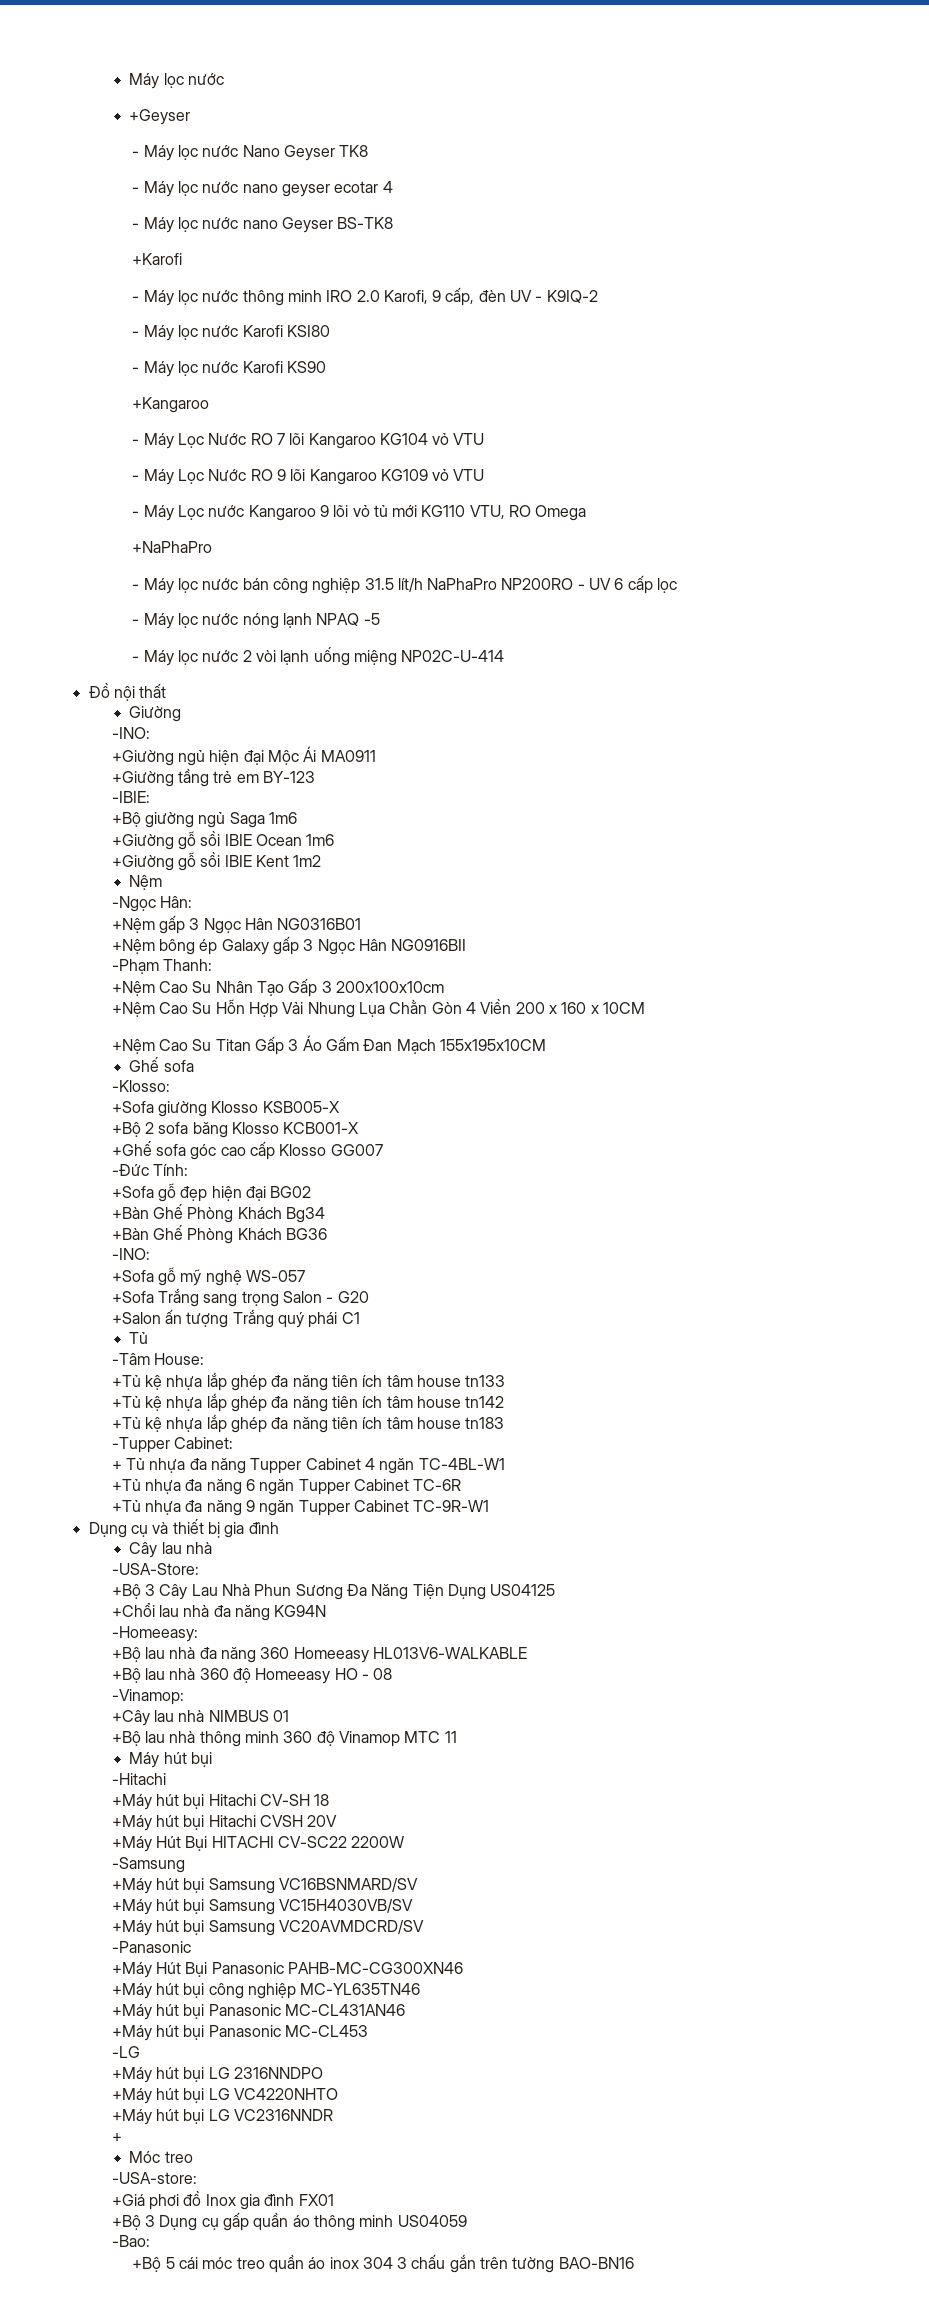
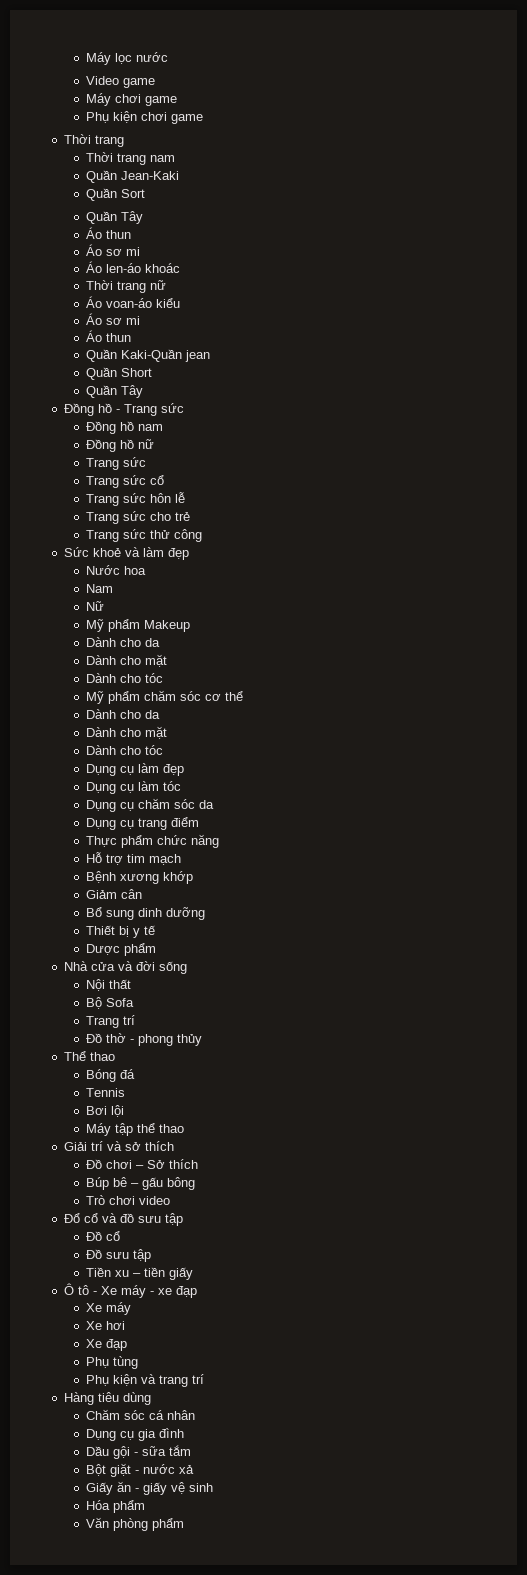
[129,109,191,125] [132,145,369,161] [132,181,393,197] [132,217,394,233] [132,253,183,265] [132,287,598,306] [132,325,330,341] [132,361,326,377] [132,397,210,413] [132,433,485,449] [132,469,485,485] [132,505,587,521] [132,541,213,553] [132,575,678,594] [132,613,380,629] [132,647,505,666] [88,683,167,701] [129,706,182,722] [111,727,150,739] [111,746,376,766] [111,768,316,787] [111,791,150,803] [111,812,298,828] [111,831,335,850] [111,852,322,871] [129,875,163,890] [111,896,193,912] [111,915,362,934] [111,936,467,955] [111,959,213,974] [111,978,445,997] [111,999,645,1018] [111,1035,547,1055] [129,1057,194,1072] [111,1080,170,1092] [111,1101,340,1117] [111,1122,360,1138] [111,1141,383,1160] [111,1164,189,1176] [111,1183,312,1202] [111,1204,326,1223] [111,1225,328,1244] [111,1248,150,1260] [111,1267,306,1286] [111,1288,369,1307] [111,1309,360,1328] [129,1332,149,1344] [111,1353,205,1365] [111,1372,506,1391] [111,1393,505,1412] [111,1414,505,1433] [111,1437,234,1453] [111,1458,505,1474] [111,1479,462,1495] [111,1500,490,1516] [88,1519,279,1538] [129,1542,213,1558] [111,1563,199,1575] [111,1584,556,1600] [111,1603,327,1621] [111,1626,198,1642] [111,1647,528,1663] [111,1668,393,1684] [111,1689,184,1705] [111,1710,290,1726] [111,1731,457,1747] [129,1752,213,1768] [111,1773,166,1785] [111,1794,330,1810] [111,1815,338,1831] [111,1836,406,1852] [111,1857,185,1873] [111,1878,419,1894] [111,1899,414,1915] [111,1920,425,1936] [111,1941,191,1953] [111,1962,464,1978] [111,1983,421,1999] [111,2004,406,2020] [111,2025,369,2041] [111,2046,140,2058] [111,2067,324,2083] [111,2088,339,2104] [111,2109,334,2125] [111,2133,122,2142] [129,2151,193,2163] [111,2172,197,2184] [111,2191,334,2210] [111,2212,467,2231] [111,2235,150,2247] [132,2254,634,2273] +Geyser // - Máy lọc nước Nano Geyser TK8 // - Máy lọc nước nano geyser ecotar 4 // - Máy lọc nước nano Geyser BS-TK8 // +Karofi // - Máy lọc nước thông minh IRO 2.0 Karofi, 9 cấp, đèn UV - K9IQ-2 // - Máy lọc nước Karofi KSI80 // - Máy lọc nước Karofi KS90 // +Kangaroo // - Máy Lọc Nước RO 7 lõi Kangaroo KG104 vỏ VTU // - Máy Lọc Nước RO 9 lõi Kangaroo KG109 vỏ VTU // - Máy Lọc nước Kangaroo 9 lõi vỏ tủ mới KG110 VTU, RO Omega // +NaPhaPro // - Máy lọc nước bán công nghiệp 31.5 lít/h NaPhaPro NP200RO - UV 6 cấp lọc // - Máy lọc nước nóng lạnh NPAQ -5 // - Máy lọc nước 2 vòi lạnh uống miệng NP02C-U-414 // Đồ nội thất // Giường // -INO: // +Giường ngủ hiện đại Mộc Ái MA0911 // +Giường tầng trẻ em BY-123 // -IBIE: // +Bộ giường ngủ Saga 1m6 // +Giường gỗ sồi IBIE Ocean 1m6 // +Giường gỗ sồi IBIE Kent 1m2 // Nệm // -Ngọc Hân: // +Nệm gấp 3 Ngọc Hân NG0316B01 // +Nệm bông ép Galaxy gấp 3 Ngọc Hân NG0916BII // -Phạm Thanh: // +Nệm Cao Su Nhân Tạo Gấp 3 200x100x10cm // +Nệm Cao Su Hỗn Hợp Vải Nhung Lụa Chằn Gòn 4 Viền 200 x 160 x 10CM // +Nệm Cao Su Titan Gấp 3 Áo Gấm Đan Mạch 155x195x10CM // Ghế sofa // -Klosso: // +Sofa giường Klosso KSB005-X // +Bộ 2 sofa băng Klosso KCB001-X // +Ghế sofa góc cao cấp Klosso GG007 // -Đức Tính: // +Sofa gỗ đẹp hiện đại BG02 // +Bàn Ghế Phòng Khách Bg34 // +Bàn Ghế Phòng Khách BG36 // -INO: // +Sofa gỗ mỹ nghệ WS-057 // +Sofa Trắng sang trọng Salon - G20 // +Salon ấn tượng Trắng quý phái C1 // Tủ // -Tâm House: // +Tủ kệ nhựa lắp ghép đa năng tiên ích tâm house tn133 // +Tủ kệ nhựa lắp ghép đa năng tiên ích tâm house tn142 // +Tủ kệ nhựa lắp ghép đa năng tiên ích tâm house tn183 // -Tupper Cabinet: // + Tủ nhựa đa năng Tupper Cabinet 4 ngăn TC-4BL-W1 // +Tủ nhựa đa năng 6 ngăn Tupper Cabinet TC-6R // +Tủ nhựa đa năng 9 ngăn Tupper Cabinet TC-9R-W1 // Dụng cụ và thiết bị gia đình // Cây lau nhà // -USA-Store: // +Bộ 3 Cây Lau Nhà Phun Sương Đa Năng Tiện Dụng US04125 // +Chổi lau nhà đa năng KG94N // -Homeeasy: // +Bộ lau nhà đa năng 360 Homeeasy HL013V6-WALKABLE // +Bộ lau nhà 360 độ Homeeasy HO - 08 // -Vinamop: // +Cây lau nhà NIMBUS 01 // +Bộ lau nhà thông minh 360 độ Vinamop MTC 11 // Máy hút bụi // -Hitachi // +Máy hút bụi Hitachi CV-SH 18 // +Máy hút bụi Hitachi CVSH 20V // +Máy Hút Bụi HITACHI CV-SC22 2200W // -Samsung // +Máy hút bụi Samsung VC16BSNMARD/SV // +Máy hút bụi Samsung VC15H4030VB/SV // +Máy hút bụi Samsung VC20AVMDCRD/SV // -Panasonic // +Máy Hút Bụi Panasonic PAHB-MC-CG300XN46 // +Máy hút bụi công nghiệp MC-YL635TN46 // +Máy hút bụi Panasonic MC-CL431AN46 // +Máy hút bụi Panasonic MC-CL453 // -LG // +Máy hút bụi LG 2316NNDPO // +Máy hút bụi LG VC4220NHTO // +Máy hút bụi LG VC2316NNDR // + // Móc treo // -USA-store: // +Giá phơi đồ Inox gia đình FX01 // +Bộ 3 Dụng cụ gấp quần áo thông minh US04059 // -Bao: // +Bộ 5 cái móc treo quần áo inox 304 3 chấu gắn trên tường BAO-BN16 -> [86,76,156,88] [86,93,178,106] [86,111,204,124] [64,134,125,147] [86,152,176,165] [86,170,180,183] [86,188,146,201] [86,211,144,224] [86,227,132,239] [86,244,141,256] [86,261,181,273] [86,280,167,293] [86,296,181,308] [86,313,141,325] [86,330,132,342] [86,349,211,362] [86,367,153,380] [86,385,144,398] [64,403,185,416] [86,421,164,434] [86,439,155,452] [86,457,147,470] [86,475,165,488] [86,492,186,506] [86,511,191,524] [86,529,203,542] [64,547,190,560] [86,565,147,575] [86,584,114,593] [86,601,105,611] [86,619,191,632] [86,637,161,647] [86,654,168,667] [86,673,164,683] [86,690,244,704] [86,709,161,719] [86,726,168,739] [86,745,164,755] [86,763,185,776] [86,781,182,794] [86,798,215,812] [86,817,200,830] [86,834,220,848] [86,852,182,865] [86,871,194,884] [86,889,143,899] [86,907,206,920] [86,925,157,938] [86,943,157,956] [64,961,188,974] [86,979,132,991] [86,997,135,1009] [86,1015,136,1028] [86,1033,203,1046] [64,1051,116,1061] [86,1069,136,1082] [86,1088,126,1097] [86,1105,125,1117] [86,1123,185,1136] [64,1141,175,1151] [86,1159,199,1169] [86,1177,196,1190] [86,1195,171,1205] [64,1213,184,1226] [86,1231,121,1241] [86,1249,152,1262] [86,1267,194,1280] [64,1283,198,1298] [86,1302,132,1315] [86,1321,126,1330] [86,1339,128,1351] [86,1356,139,1369] [86,1374,205,1387] [64,1392,152,1405] [86,1409,196,1420] [86,1428,185,1441] [86,1445,192,1459] [86,1463,195,1477] [86,1481,214,1495] [86,1500,146,1513] [86,1517,185,1531] Video game // Máy chơi game // Phụ kiện chơi game // Thời trang // Thời trang nam // Quần Jean-Kaki // Quần Sort // Quần Tây // Áo thun // Áo sơ mi // Áo len-áo khoác // Thời trang nữ // Áo voan-áo kiểu // Áo sơ mi // Áo thun // Quần Kaki-Quần jean // Quần Short // Quần Tây // Đồng hồ - Trang sức // Đồng hồ nam // Đồng hồ nữ // Trang sức // Trang sức cổ // Trang sức hôn lễ // Trang sức cho trẻ // Trang sức thử công // Sức khoẻ và làm đẹp // Nước hoa // Nam // Nữ // Mỹ phẩm Makeup // Dành cho da // Dành cho mặt // Dành cho tóc // Mỹ phẩm chăm sóc cơ thể // Dành cho da // Dành cho mặt // Dành cho tóc // Dụng cụ làm đẹp // Dụng cụ làm tóc // Dụng cụ chăm sóc da // Dụng cụ trang điểm // Thực phẩm chức năng // Hỗ trợ tim mạch // Bệnh xương khớp // Giảm cân // Bổ sung dinh dưỡng // Thiết bị y tế // Dược phẩm // Nhà cửa và đời sống // Nội thất // Bộ Sofa // Trang trí // Đồ thờ - phong thủy // Thể thao // Bóng đá // Tennis // Bơi lội // Máy tập thể thao // Giải trí và sở thích // Đồ chơi – Sở thích // Búp bê – gấu bông // Trò chơi video // Đổ cổ và đồ sưu tập // Đồ cổ // Đồ sưu tập // Tiền xu – tiền giấy // Ô tô - Xe máy - xe đạp // Xe máy // Xe hơi // Xe đạp // Phụ tùng // Phụ kiện và trang trí // Hàng tiêu dùng // Chăm sóc cá nhân // Dụng cụ gia đình // Dầu gội - sữa tắm // Bột giặt - nước xả // Giấy ăn - giấy vệ sinh // Hóa phẩm // Văn phòng phẩm

